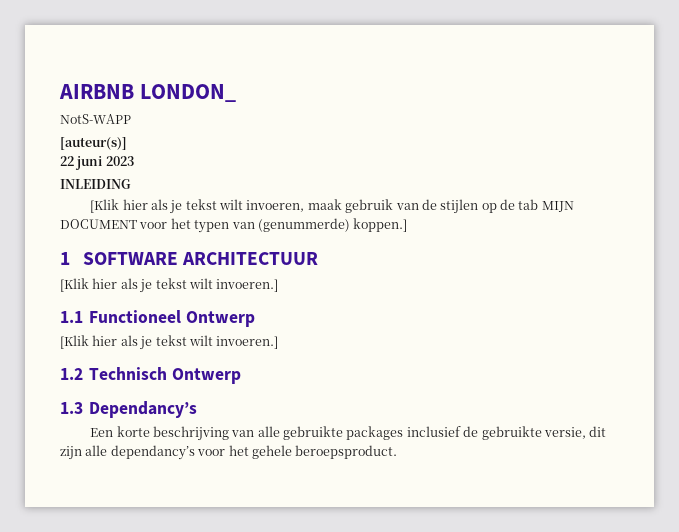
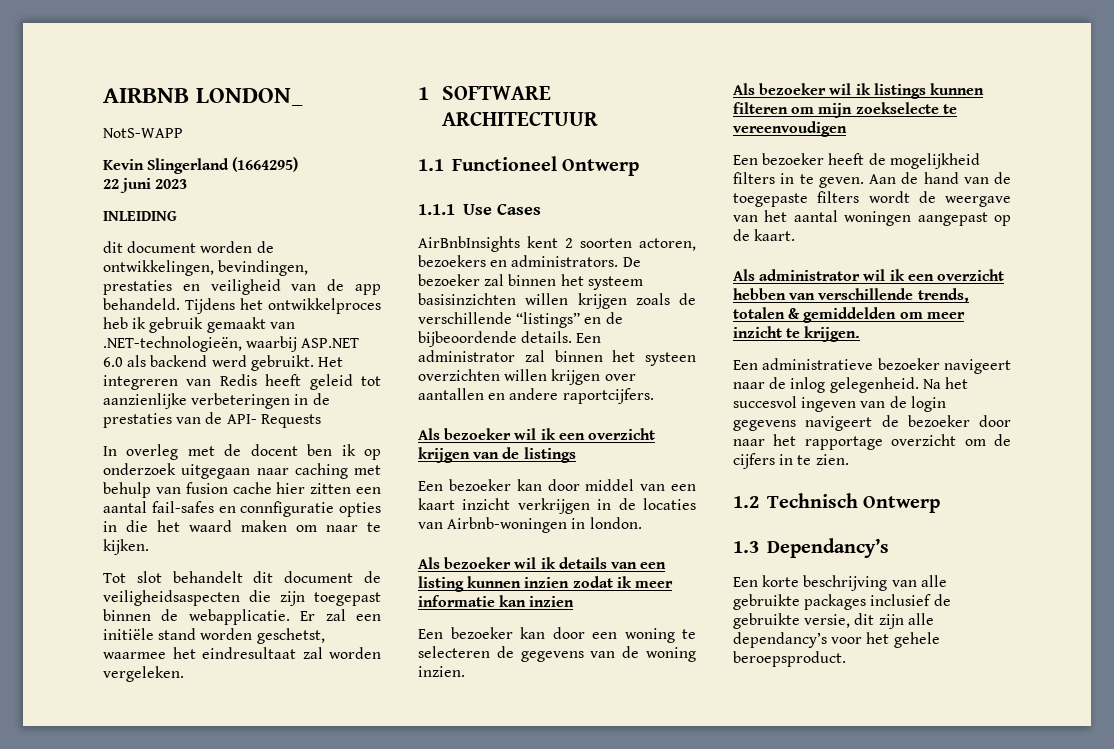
[60,137,127,150] [auteur(s)] -> [103,157,299,174] Kevin Slingerland (1664295)
[90,199,574,214] [60,218,408,233] [60,252,318,265] [60,278,279,293] [60,310,255,327] [60,335,279,350] [Klik hier als je tekst wilt invoeren, maak gebruik van de stijlen op de tab MIJN DOCUMENT voor het typen van (genummerde) koppen.] // 1 SOFTWARE ARCHITECTUUR // [Klik hier als je tekst wilt invoeren.] // 1.1 Functioneel Ontwerp // [Klik hier als je tekst wilt invoeren.] -> [103,241,274,253] [103,260,309,276] [103,279,381,295] [103,298,381,314] [103,317,295,333] [103,336,360,352] [103,355,343,371] [103,374,381,390] [103,393,330,409] [103,412,321,428] [103,444,381,460] [103,463,381,479] [103,482,381,498] [103,501,381,517] [103,520,381,532] [103,539,149,555] [103,571,381,583] [103,590,381,606] [103,609,381,625] [103,628,325,644] [103,647,381,659] [103,666,184,682] [418,86,551,100] [441,111,598,126] [418,156,640,176] [418,204,541,215] [418,236,696,252] [418,255,641,267] [418,274,643,290] [418,293,696,309] [418,312,623,328] [418,331,602,347] [418,350,696,366] [418,369,636,385] [418,388,654,404] [418,428,655,440] [418,447,576,463] [418,479,696,491] [418,498,696,514] [418,517,642,533] [418,557,667,569] [418,576,673,592] [418,595,575,607] [418,627,696,643] [418,646,696,662] [418,666,465,677] [733,83,984,99] [733,102,957,118] [733,121,847,137] [733,153,980,169] [733,172,1011,188] [733,191,1011,207] [733,210,1011,226] [733,229,796,241] [733,269,1004,281] [733,288,969,303] [733,307,965,323] [733,326,861,342] [733,358,1011,374] [733,377,968,393] [733,396,946,412] [733,415,1011,431] [733,434,1011,450] [733,453,849,469] dit document worden de ontwikkelingen, bevindingen, prestaties en veiligheid van de app behandeld. Tijdens het ontwikkelproces heb ik gebruik gemaakt van .NET-technologieën, waarbij ASP.NET 6.0 als backend werd gebruikt. Het integreren van Redis heeft geleid tot aanzienlijke verbeteringen in de prestaties van de API- Requests // In overleg met de docent ben ik op onderzoek uitgegaan naar caching met behulp van fusion cache hier zitten een aantal fail-safes en connfiguratie opties in die het waard maken om naar te kijken. // Tot slot behandelt dit document de veiligheidsaspecten die zijn toegepast binnen de webapplicatie. Er zal een initiële stand worden geschetst, waarmee het eindresultaat zal worden vergeleken. // 1 SOFTWARE ARCHITECTUUR // 1.1 Functioneel Ontwerp // 1.1.1 Use Cases // AirBnbInsights kent 2 soorten actoren, bezoekers en administrators. De bezoeker zal binnen het systeem basisinzichten willen krijgen zoals de verschillende “listings” en de bijbeoordende details. Een administrator zal binnen het systeen overzichten willen krijgen over aantallen en andere raportcijfers. // Als bezoeker wil ik een overzicht krijgen van de listings // Een bezoeker kan door middel van een kaart inzicht verkrijgen in de locaties van Airbnb-woningen in london. // Als bezoeker wil ik details van een listing kunnen inzien zodat ik meer informatie kan inzien // Een bezoeker kan door een woning te selecteren de gegevens van de woning inzien. // Als bezoeker wil ik listings kunnen filteren om mijn zoekselecte te vereenvoudigen // Een bezoeker heeft de mogelijkheid filters in te geven. Aan de hand van de toegepaste filters wordt de weergave van het aantal woningen aangepast op de kaart. // Als administrator wil ik een overzicht hebben van verschillende trends, totalen & gemiddelden om meer inzicht te krijgen. // Een administratieve bezoeker navigeert naar de inlog gelegenheid. Na het succesvol ingeven van de login gegevens navigeert de bezoeker door naar het rapportage overzicht om de cijfers in te zien.

